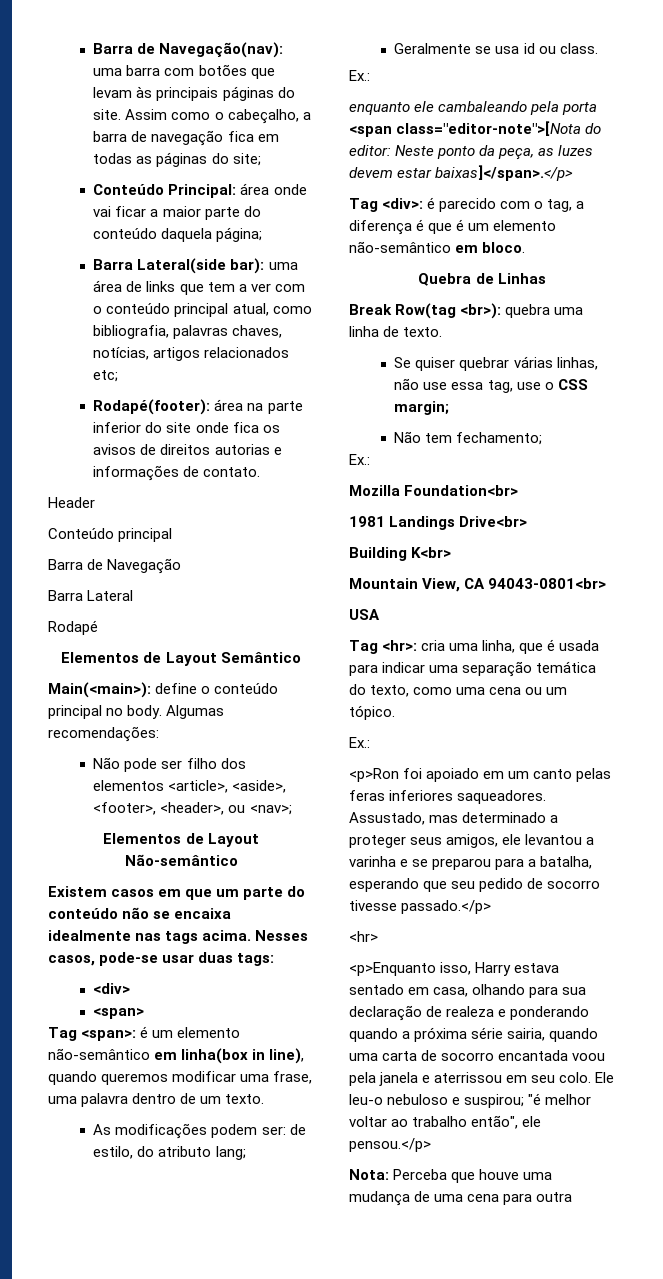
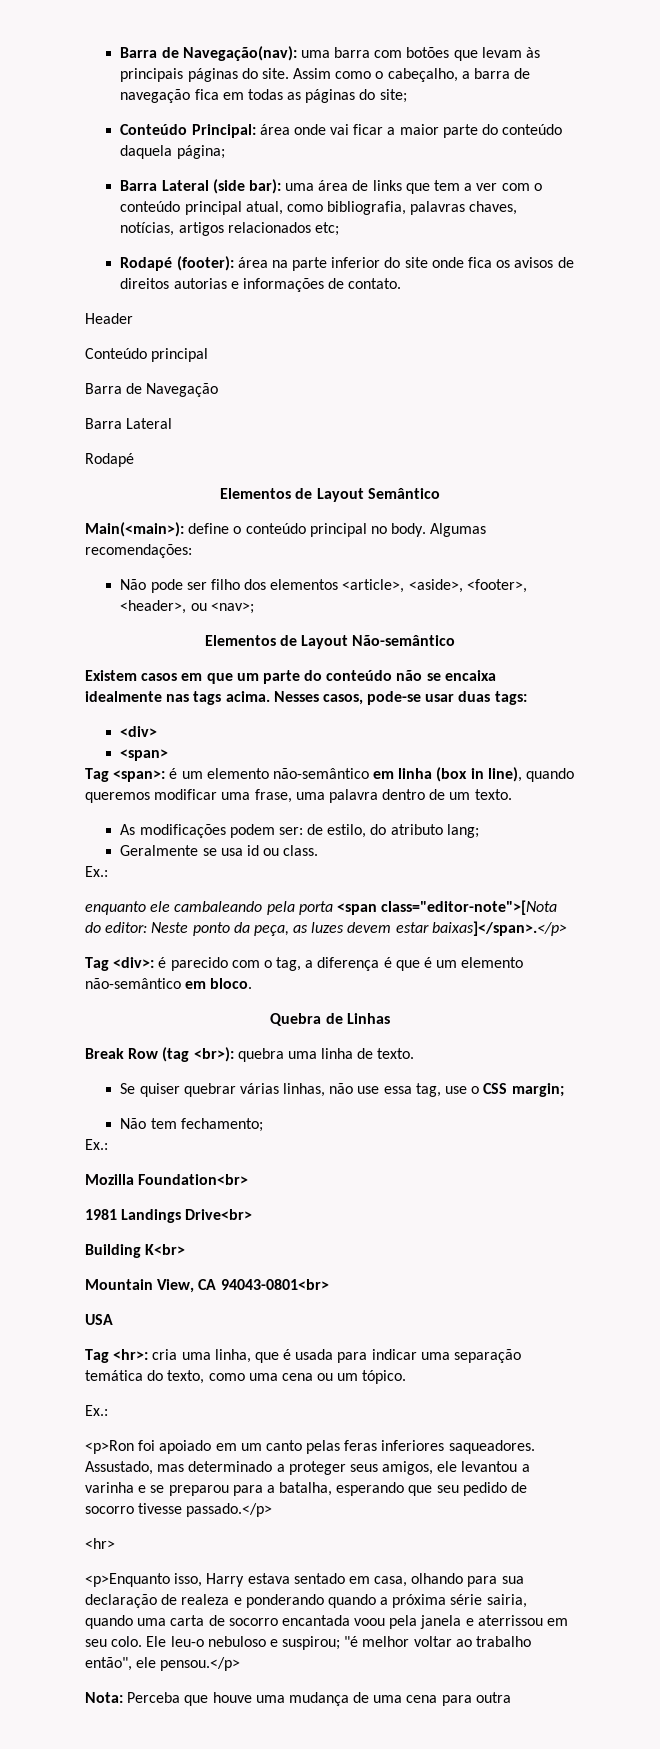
[137,258,227,274] Lateral(side -> [161,179,245,194] Lateral (side
[93,399,211,415] Rodapé(footer): -> [120,256,234,271] Rodapé (footer):
[181,1048,249,1064] linha(box -> [398,767,468,782] linha (box
[395,303,457,319] Row(tag -> [128,1047,190,1062] Row (tag

